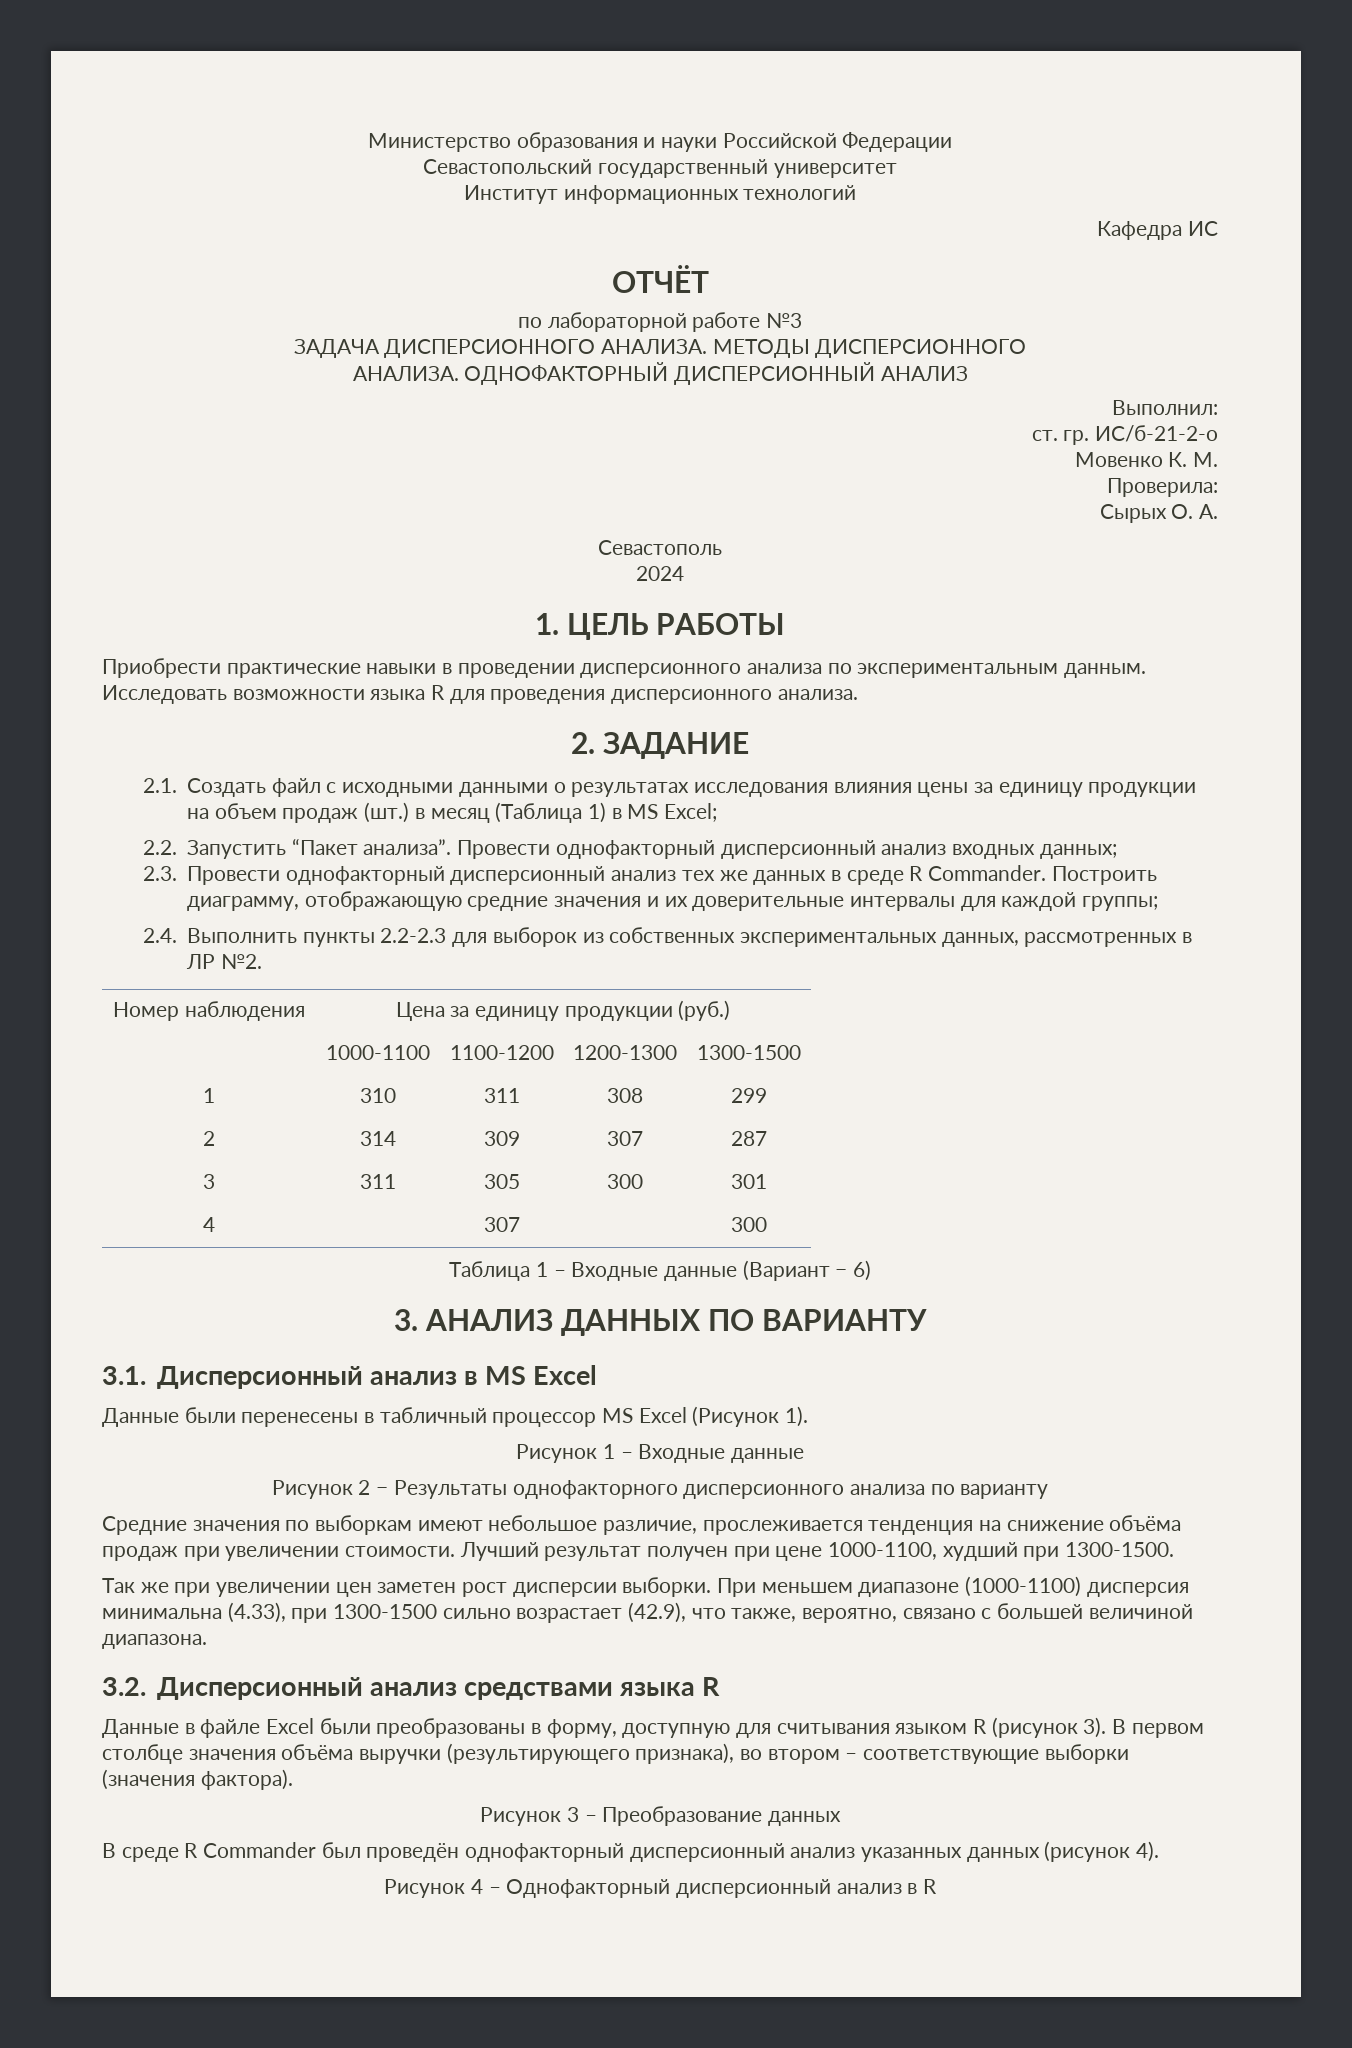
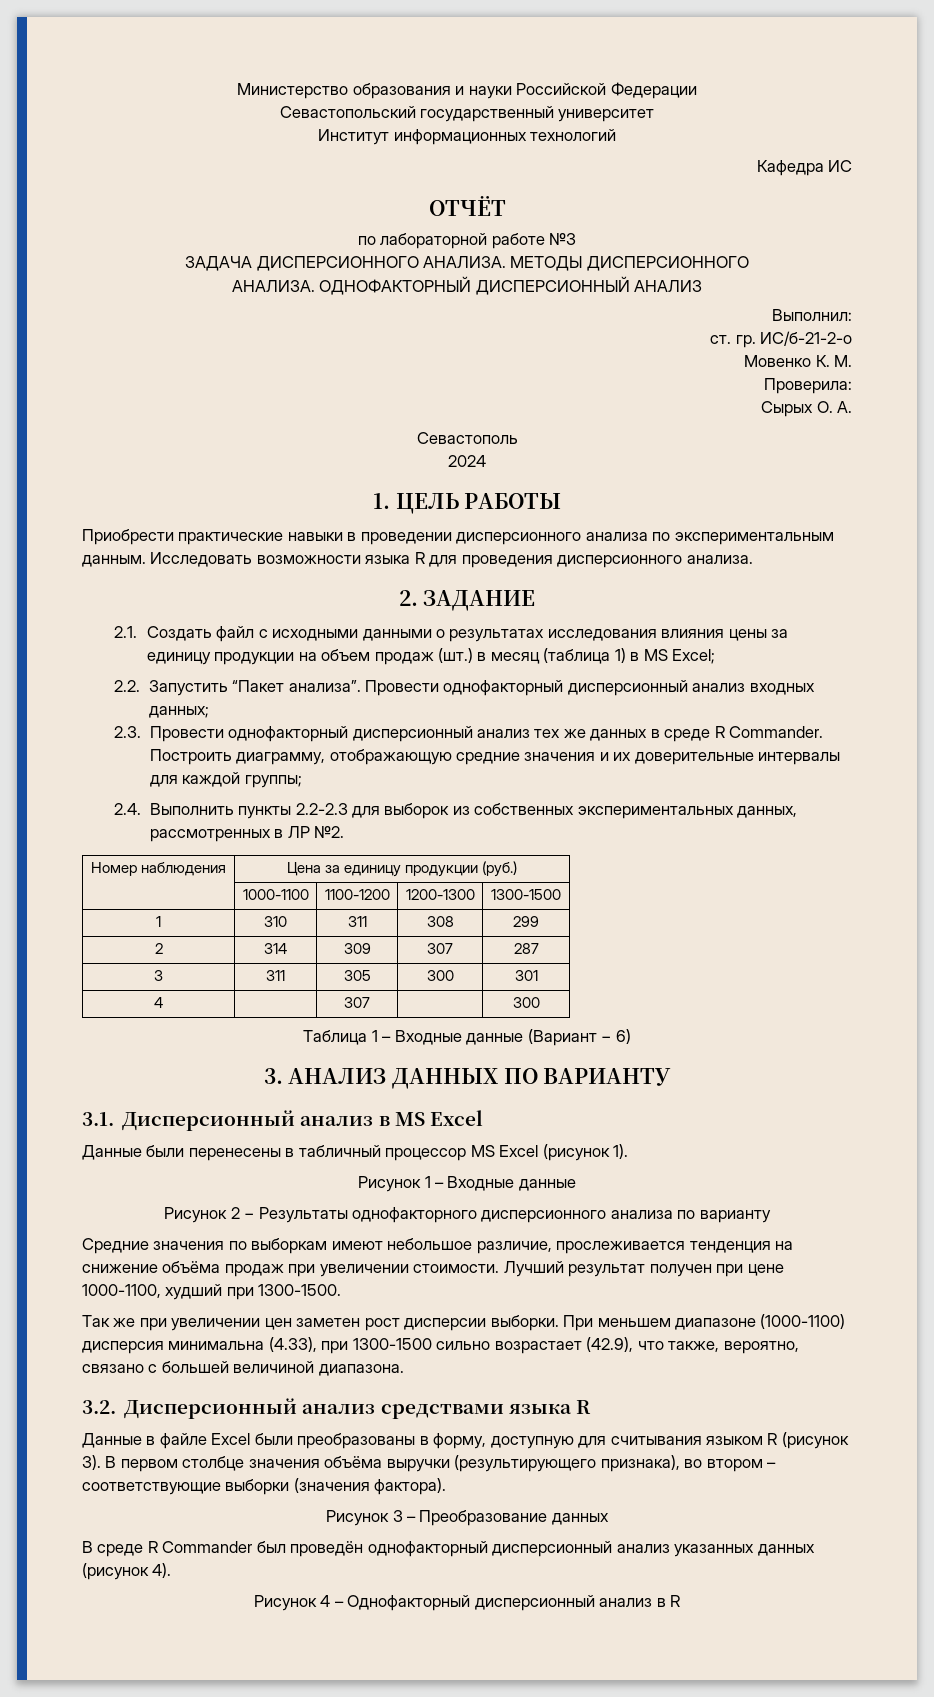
[495,802,583,823] (Таблица -> [543,648,611,664] (таблица
[692,1406,780,1427] (Рисунок -> [542,1144,610,1161] (рисунок

